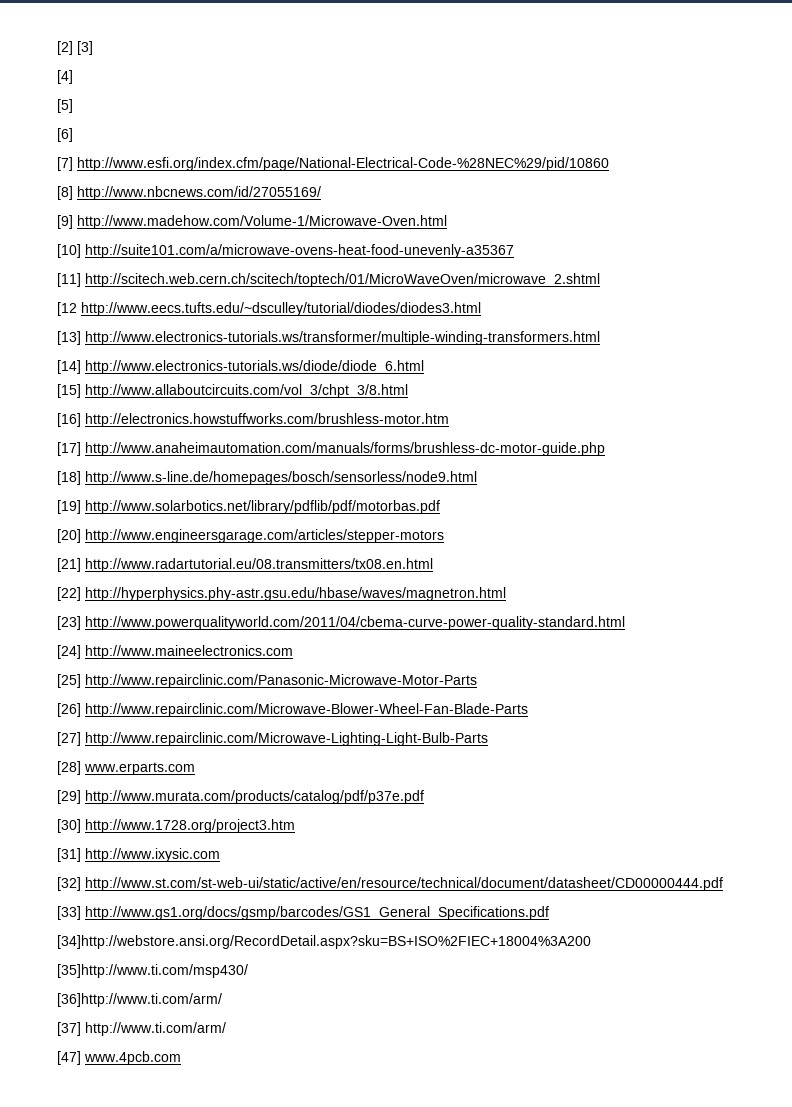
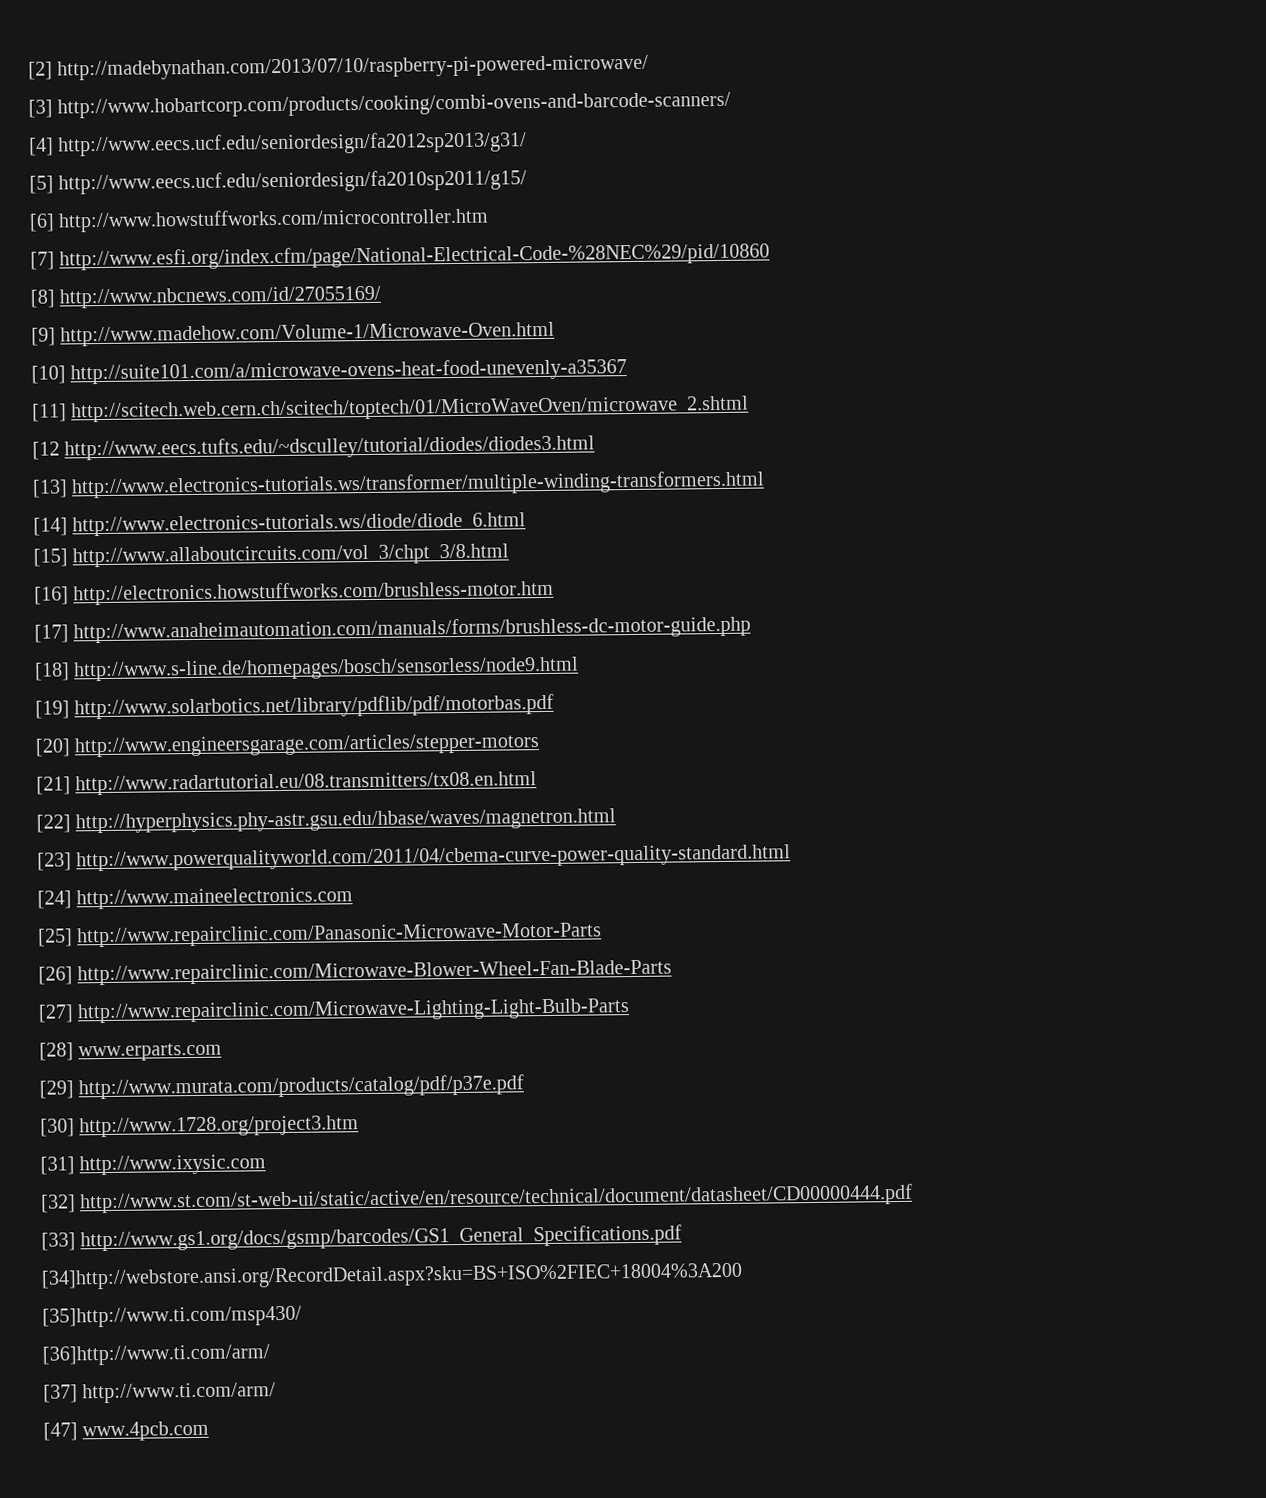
(73, 48) none -> [57,54,650,81] http://madebynathan.com/2013/07/10/raspberry-pi-powered-microwave/ //
(93, 48) none -> [57,91,732,119] http://www.hobartcorp.com/products/cooking/combi-ovens-and-barcode-scanners/
(73, 77) none -> [58,131,528,157] http://www.eecs.ucf.edu/seniordesign/fa2012sp2013/g31/
(73, 106) none -> [58,169,528,195] http://www.eecs.ucf.edu/seniordesign/fa2010sp2011/g15/
(73, 135) none -> [58,207,490,233] http://www.howstuffworks.com/microcontroller.htm

